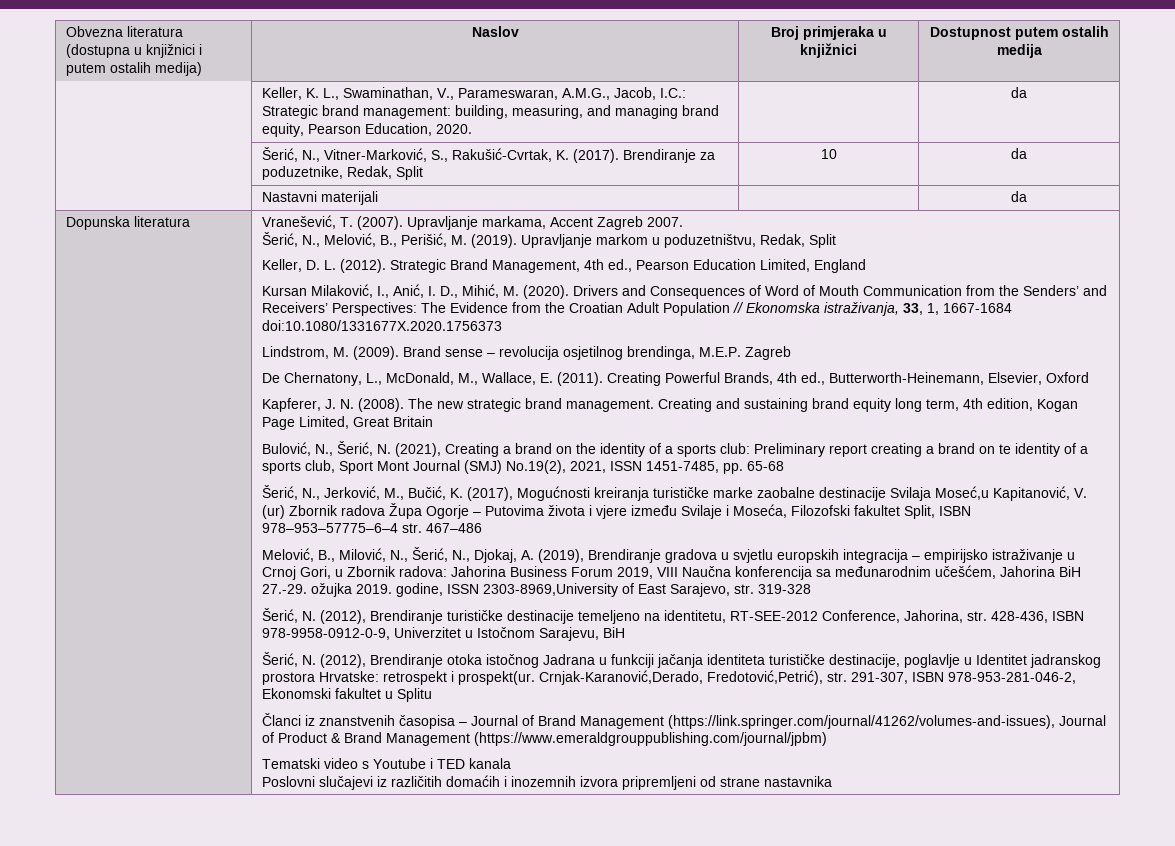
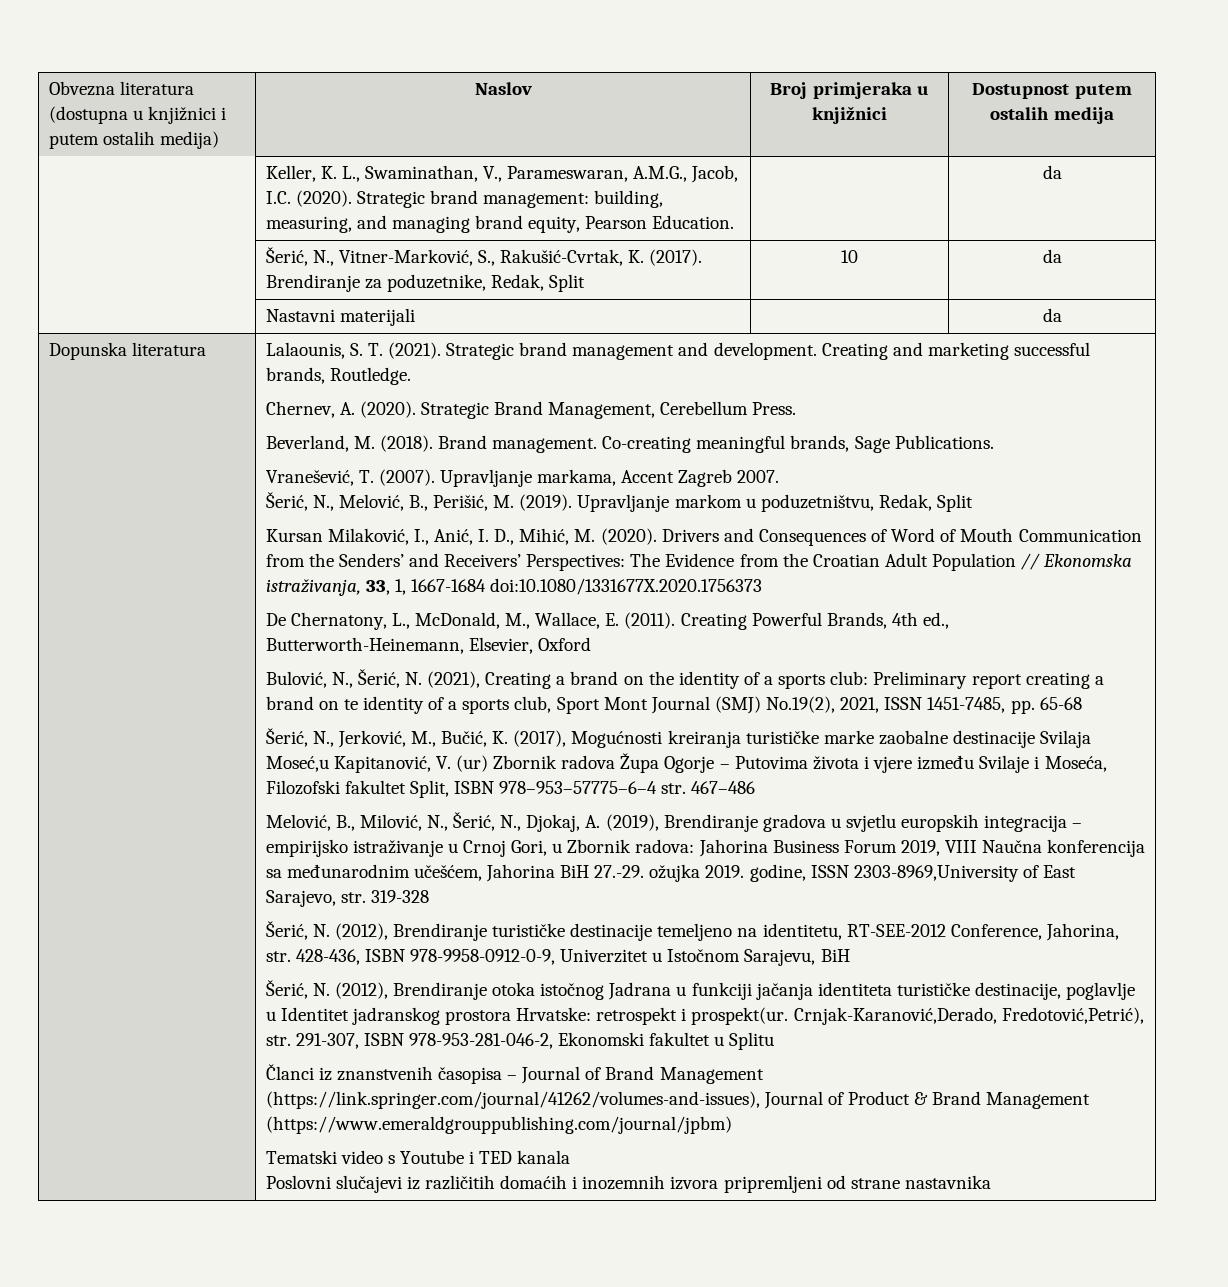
[659,88,686,98] I.C.: -> [265,190,352,207] I.C. (2020).
[364,123,472,136] Education, 2020. -> [652,215,735,229] Education.
(190, 221) none -> [265,342,1091,360] [265,367,411,385] [265,401,797,419] [265,435,994,453] Lalaounis, S. T. (2021). Strategic brand management and development. Creating and marketing successful brands, Routledge. // Chernev, A. (2020). Strategic Brand Management, Cerebellum Press. // Beverland, M. (2018). Brand management. Co-creating meaningful brands, Sage Publications. //
[261,259,866,273] // Keller, D. L. (2012). Strategic Brand Management, 4th ed., Pearson Education Limited, England -> (974, 503) none
[261,346,791,360] // Lindstrom, M. (2009). Brand sense – revolucija osjetilnog brendinga, M.E.P. Zagreb -> (763, 586) none
[261,398,1078,412] [261,416,433,430] // Kapferer, J. N. (2008). The new strategic brand management. Creating and sustaining brand equity long term, 4th edition, Kogan Page Limited, Great Britain -> (591, 644) none

